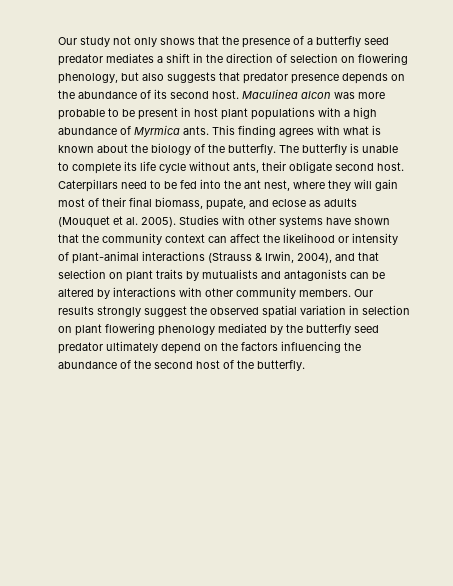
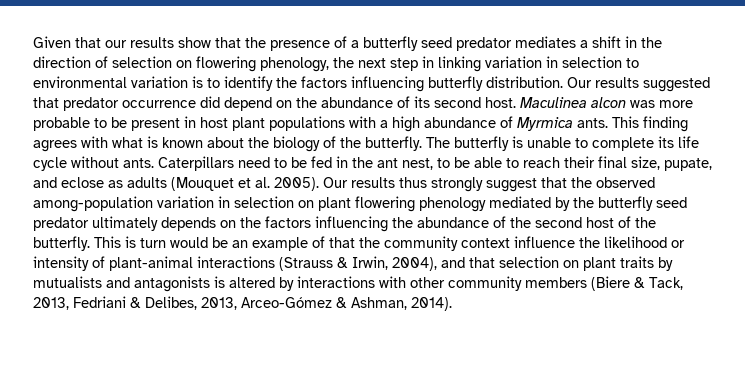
[58,36,195,47] Our study not only shows -> [33,36,211,48] Given that our results show
[121,72,388,84] but also suggests that predator presence depends -> [333,56,639,72] [33,76,710,92] [33,96,272,111] the next step in linking variation in selection to environmental variation is to identify the factors influencing butterfly distribution. Our results suggested that predator occurrence did depend
[233,161,404,173] ants, their obligate second host. -> [123,158,154,168] ants.
[200,179,221,189] into -> [336,156,348,168] in
[293,179,398,191] [58,198,99,207] where they will gain most of -> [437,157,560,168] to be able to reach
[155,197,203,209] biomass, -> [631,156,660,170] size,
[179,215,390,227] Studies with other systems have shown -> [323,177,655,192] [33,196,687,212] [33,216,656,232] [33,236,325,251] Our results thus strongly suggest that the observed among-population variation in selection on plant flowering phenology mediated by the butterfly seed predator ultimately depends on the factors influencing the abundance of the second host of the butterfly. This is turn would be an example of
[208,234,260,243] can affect -> [514,236,575,248] influence
[350,271,385,279] can be -> [214,276,225,288] is
[299,289,373,297] [58,305,410,318] [58,323,379,336] [58,341,361,354] [58,360,305,371] members. Our results strongly suggest the observed spatial variation in selection on plant flowering phenology mediated by the butterfly seed predator ultimately depend on the factors influencing the abundance of the second host of the butterfly. -> [525,276,683,291] [33,296,452,311] members (Biere & Tack, 2013, Fedriani & Delibes, 2013, Arceo-Gómez & Ashman, 2014).

